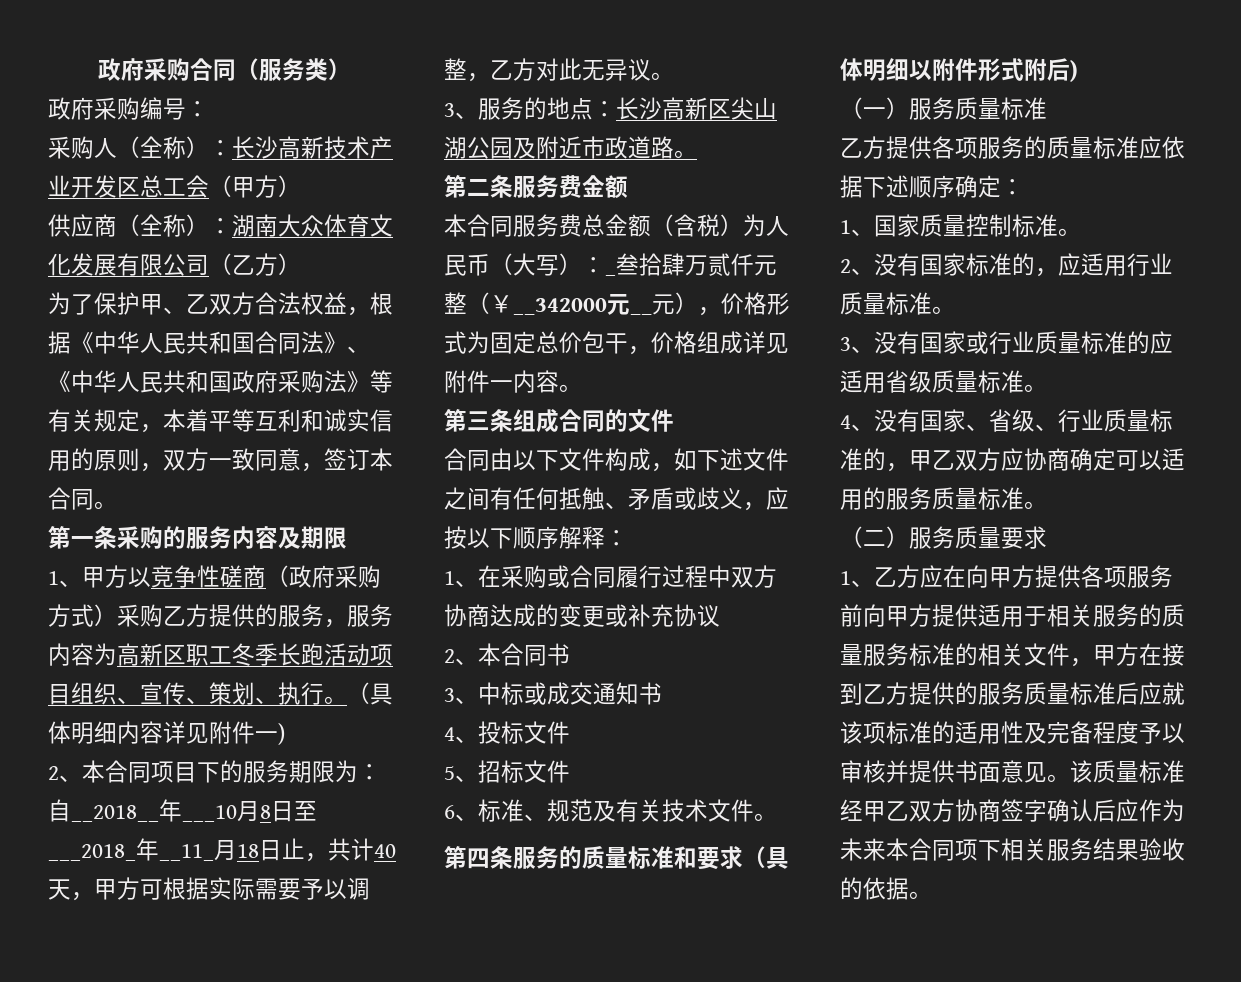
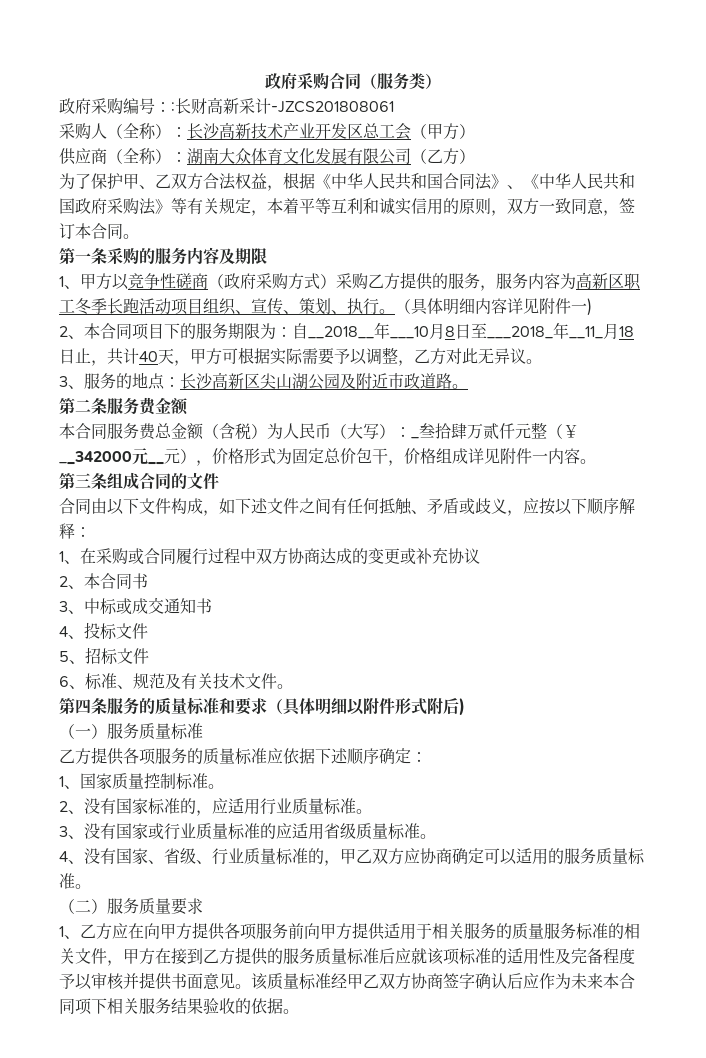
(209, 109) none -> [171,97,394,114] :长财高新采计-JZCS201808061

